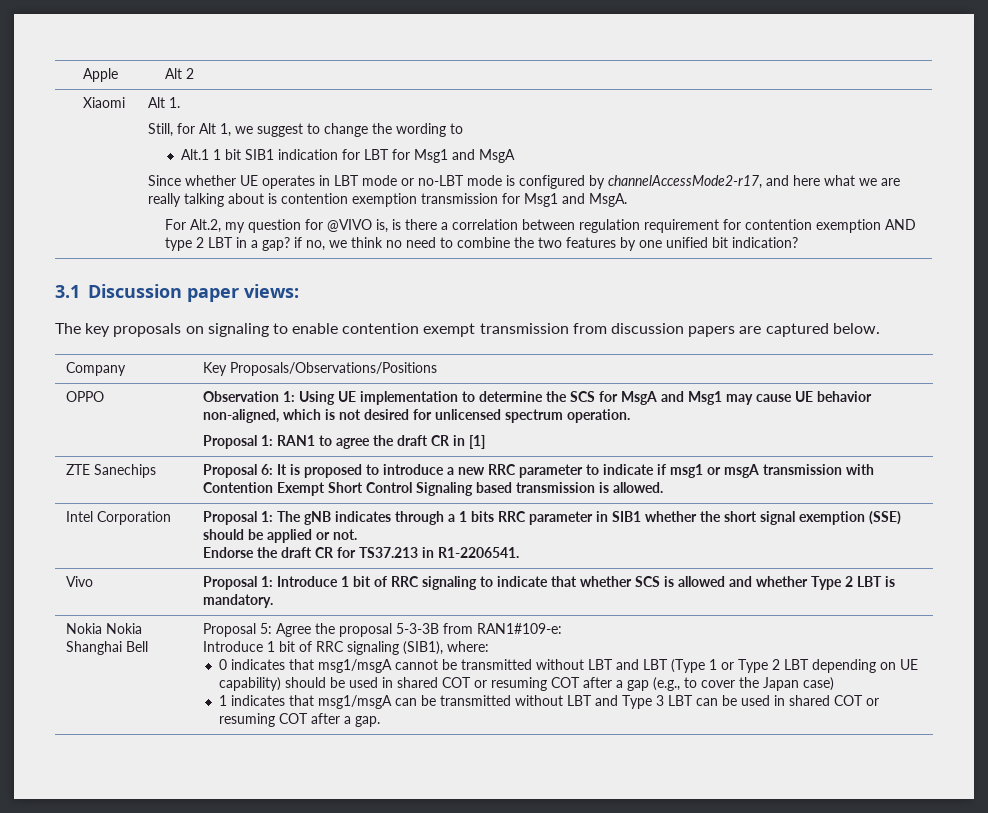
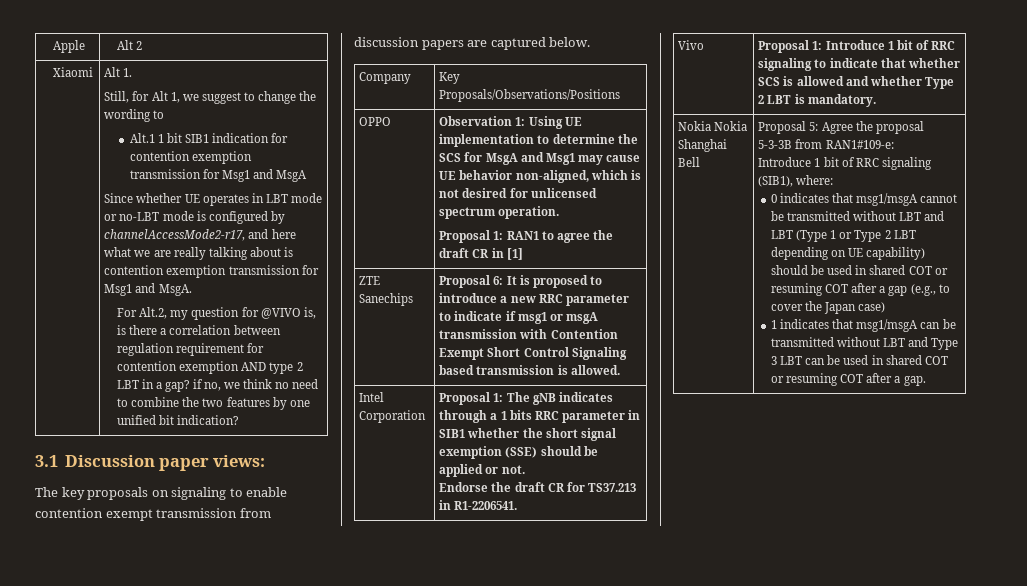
[363,149,389,160] LBT -> [129,151,252,164] [129,169,201,179] contention exemption transmission

